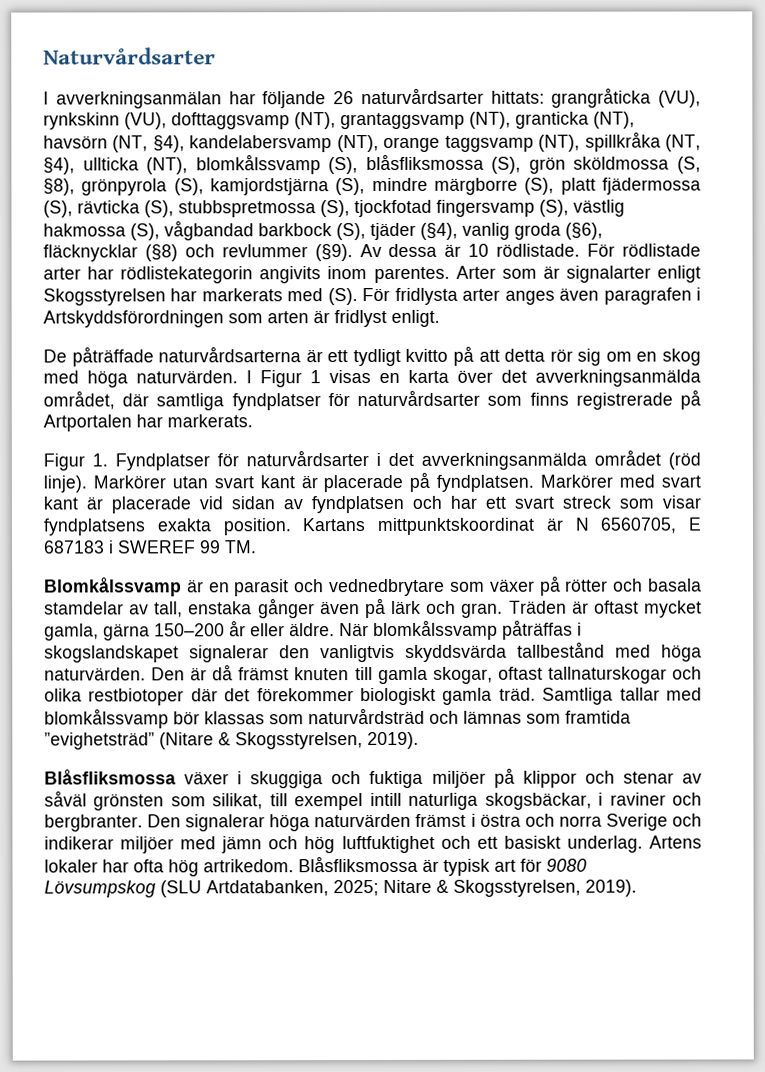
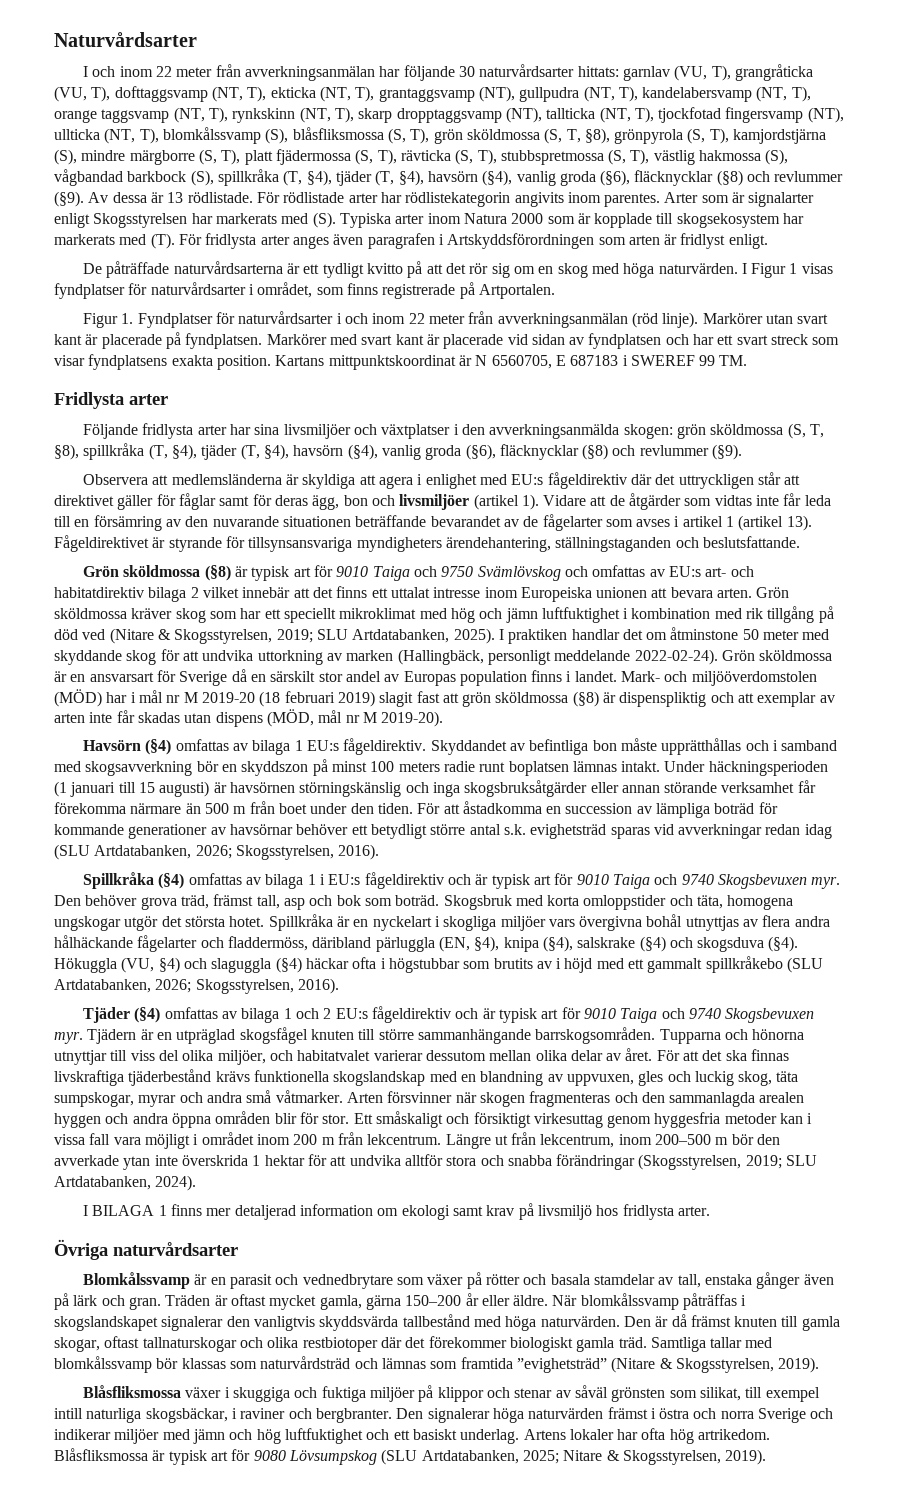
(49, 98) none -> [92,64,241,77] och inom 22 meter från
[333,91,354,105] 26 -> [458,66,475,77] 30
[551,87,701,108] [43,111,635,130] [43,131,702,153] [43,157,189,175] grangråticka (VU), rynkskinn (VU), dofttaggsvamp (NT), grantaggsvamp (NT), granticka (NT), havsörn (NT, §4), kandelabersvamp (NT), orange taggsvamp (NT), spillkråka (NT, §4), ullticka (NT), -> [622,64,813,81] [54,86,811,102] [54,107,844,123] [54,128,159,144] garnlav (VU, T), grangråticka (VU, T), dofttaggsvamp (NT, T), ekticka (NT, T), grantaggsvamp (NT), gullpudra (NT, T), kandelabersvamp (NT, T), orange taggsvamp (NT, T), rynkskinn (NT, T), skarp dropptaggsvamp (NT), tallticka (NT, T), tjockfotad fingersvamp (NT), ullticka (NT, T),
[491,156,701,174] (S), grön sköldmossa (S, -> [387,128,581,144] (S, T), grön sköldmossa (S, T,
[173,178,204,196] (S), -> [687,128,729,144] (S, T),
[524,177,701,195] [43,199,569,218] (S), platt fjädermossa (S), rävticka (S), stubbspretmossa (S), tjockfotad fingersvamp (S), -> [198,149,650,165] (S, T), platt fjädermossa (S, T), rävticka (S, T), stubbspretmossa (S, T),
[370,222,416,241] tjäder -> [217,169,478,186] spillkråka (T, §4), tjäder (T, §4), havsörn
[468,243,490,257] 10 -> [167,192,184,203] 13
(358, 297) none -> [339,213,805,228] [54,233,175,249] Typiska arter inom Natura 2000 som är kopplade till skogsekosystem har markerats med (T).
[504,348,546,362] detta -> [445,263,466,274] det
[379,369,701,387] [43,390,225,411] en karta över det avverkningsanmälda området, där samtliga -> (833, 268) none
(481, 398) none -> [248,282,313,298] i området,
[43,414,253,432] Artportalen har markerats. -> [478,284,555,299] Artportalen.
[388,449,661,470] det avverkningsanmälda området -> [345,311,628,328] och inom 22 meter från avverkningsanmälan
(257, 547) none -> [54,392,168,409] [83,423,824,439] [54,443,743,460] [83,472,801,489] [54,493,831,510] [54,514,812,531] [54,535,800,552] [83,565,754,581] [54,586,790,602] [54,606,834,623] [54,627,830,644] [54,649,833,665] [54,669,817,686] [54,689,835,707] [54,709,444,727] [83,738,838,755] [54,759,828,776] [54,780,816,797] [54,801,778,818] [54,824,832,839] [54,844,380,860] [83,872,841,889] [54,894,794,910] [54,914,830,931] [54,935,799,952] [54,956,824,973] [54,978,339,994] [83,1006,815,1023] [54,1027,805,1044] [54,1048,790,1065] [54,1069,799,1086] [54,1090,805,1107] [54,1111,813,1128] [54,1132,781,1149] [54,1154,818,1170] [54,1175,197,1191] [83,1203,710,1220] [54,1239,238,1260] // Fridlysta arter // Följande fridlysta arter har sina livsmiljöer och växtplatser i den avverkningsanmälda skogen: grön sköldmossa (S, T, §8), spillkråka (T, §4), tjäder (T, §4), havsörn (§4), vanlig groda (§6), fläcknycklar (§8) och revlummer (§9). // Observera att medlemsländerna är skyldiga att agera i enlighet med EU:s fågeldirektiv där det uttryckligen står att direktivet gäller för fåglar samt för deras ägg, bon och livsmiljöer (artikel 1). Vidare att de åtgärder som vidtas inte får leda till en försämring av den nuvarande situationen beträffande bevarandet av de fågelarter som avses i artikel 1 (artikel 13). Fågeldirektivet är styrande för tillsynsansvariga myndigheters ärendehantering, ställningstaganden och beslutsfattande. // Grön sköldmossa (§8) är typisk art för 9010 Taiga och 9750 Svämlövskog och omfattas av EU:s art- och habitatdirektiv bilaga 2 vilket innebär att det finns ett uttalat intresse inom Europeiska unionen att bevara arten. Grön sköldmossa kräver skog som har ett speciellt mikroklimat med hög och jämn luftfuktighet i kombination med rik tillgång på död ved (Nitare & Skogsstyrelsen, 2019; SLU Artdatabanken, 2025). I praktiken handlar det om åtminstone 50 meter med skyddande skog för att undvika uttorkning av marken (Hallingbäck, personligt meddelande 2022-02-24). Grön sköldmossa är en ansvarsart för Sverige då en särskilt stor andel av Europas population finns i landet. Mark- och miljööverdomstolen (MÖD) har i mål nr M 2019-20 (18 februari 2019) slagit fast att grön sköldmossa (§8) är dispenspliktig och att exemplar av arten inte får skadas utan dispens (MÖD, mål nr M 2019-20). // Havsörn (§4) omfattas av bilaga 1 EU:s fågeldirektiv. Skyddandet av befintliga bon måste upprätthållas och i samband med skogsavverkning bör en skyddszon på minst 100 meters radie runt boplatsen lämnas intakt. Under häckningsperioden (1 januari till 15 augusti) är havsörnen störningskänslig och inga skogsbruksåtgärder eller annan störande verksamhet får förekomma närmare än 500 m från boet under den tiden. För att åstadkomma en succession av lämpliga boträd för kommande generationer av havsörnar behöver ett betydligt större antal s.k. evighetsträd sparas vid avverkningar redan idag (SLU Artdatabanken, 2026; Skogsstyrelsen, 2016). // Spillkråka (§4) omfattas av bilaga 1 i EU:s fågeldirektiv och är typisk art för 9010 Taiga och 9740 Skogsbevuxen myr. Den behöver grova träd, främst tall, asp och bok som boträd. Skogsbruk med korta omloppstider och täta, homogena ungskogar utgör det största hotet. Spillkråka är en nyckelart i skogliga miljöer vars övergivna bohål utnyttjas av flera andra hålhäckande fågelarter och fladdermöss, däribland pärluggla (EN, §4), knipa (§4), salskrake (§4) och skogsduva (§4). Hökuggla (VU, §4) och slaguggla (§4) häckar ofta i högstubbar som brutits av i höjd med ett gammalt spillkråkebo (SLU Artdatabanken, 2026; Skogsstyrelsen, 2016). // Tjäder (§4) omfattas av bilaga 1 och 2 EU:s fågeldirektiv och är typisk art för 9010 Taiga och 9740 Skogsbevuxen myr. Tjädern är en utpräglad skogsfågel knuten till större sammanhängande barrskogsområden. Tupparna och hönorna utnyttjar till viss del olika miljöer, och habitatvalet varierar dessutom mellan olika delar av året. För att det ska finnas livskraftiga tjäderbestånd krävs funktionella skogslandskap med en blandning av uppvuxen, gles och luckig skog, täta sumpskogar, myrar och andra små våtmarker. Arten försvinner när skogen fragmenteras och den sammanlagda arealen hyggen och andra öppna områden blir för stor. Ett småskaligt och försiktigt virkesuttag genom hyggesfria metoder kan i vissa fall vara möjligt i området inom 200 m från lekcentrum. Längre ut från lekcentrum, inom 200–500 m bör den avverkade ytan inte överskrida 1 hektar för att undvika alltför stora och snabba förändringar (Skogsstyrelsen, 2019; SLU Artdatabanken, 2024). // I BILAGA 1 finns mer detaljerad information om ekologi samt krav på livsmiljö hos fridlysta arter. // Övriga naturvårdsarter

